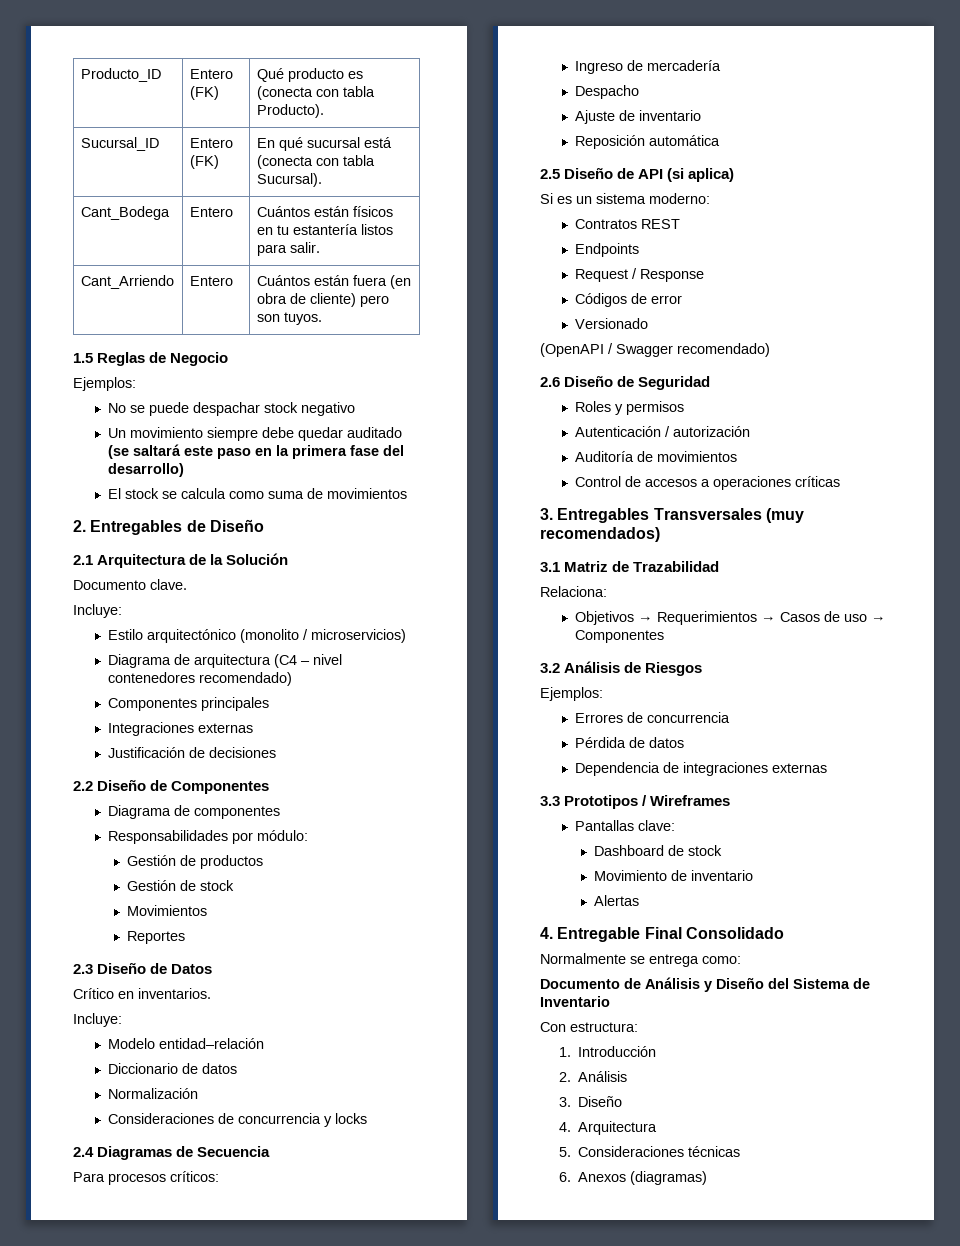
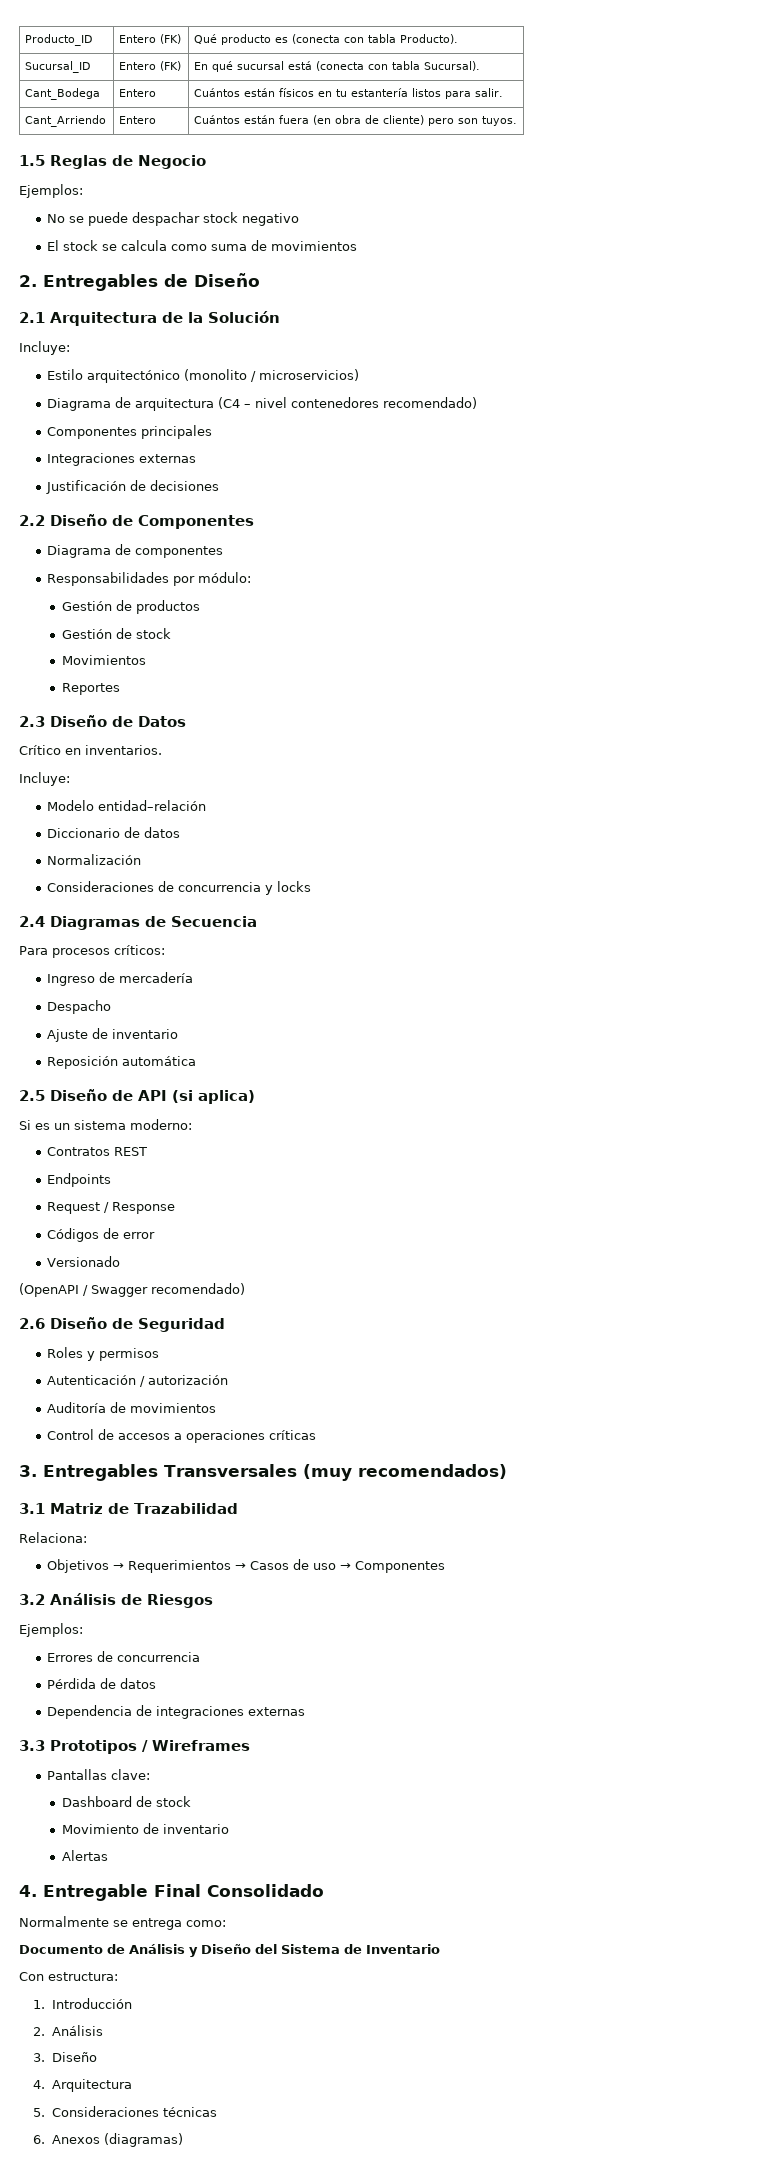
[107,427,402,441] [107,444,404,459] [107,463,184,477] // Un movimiento siempre debe quedar auditado (se saltará este paso en la primera fase del desarrollo) -> (300, 219) none
[73,579,187,590] // Documento clave. -> (280, 317) none

